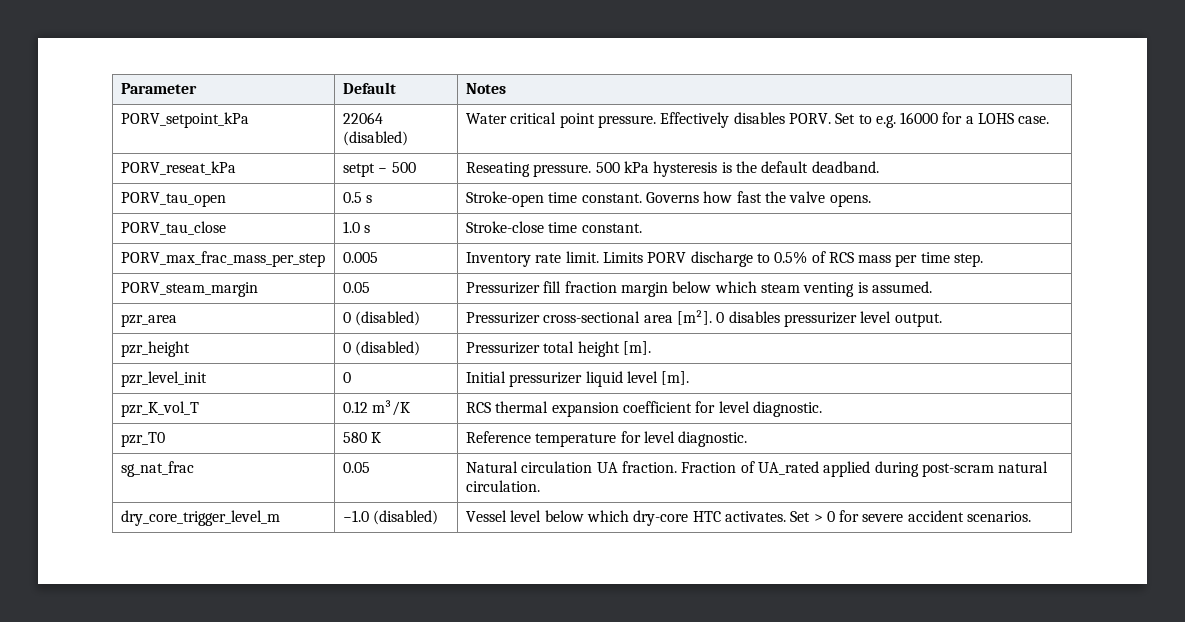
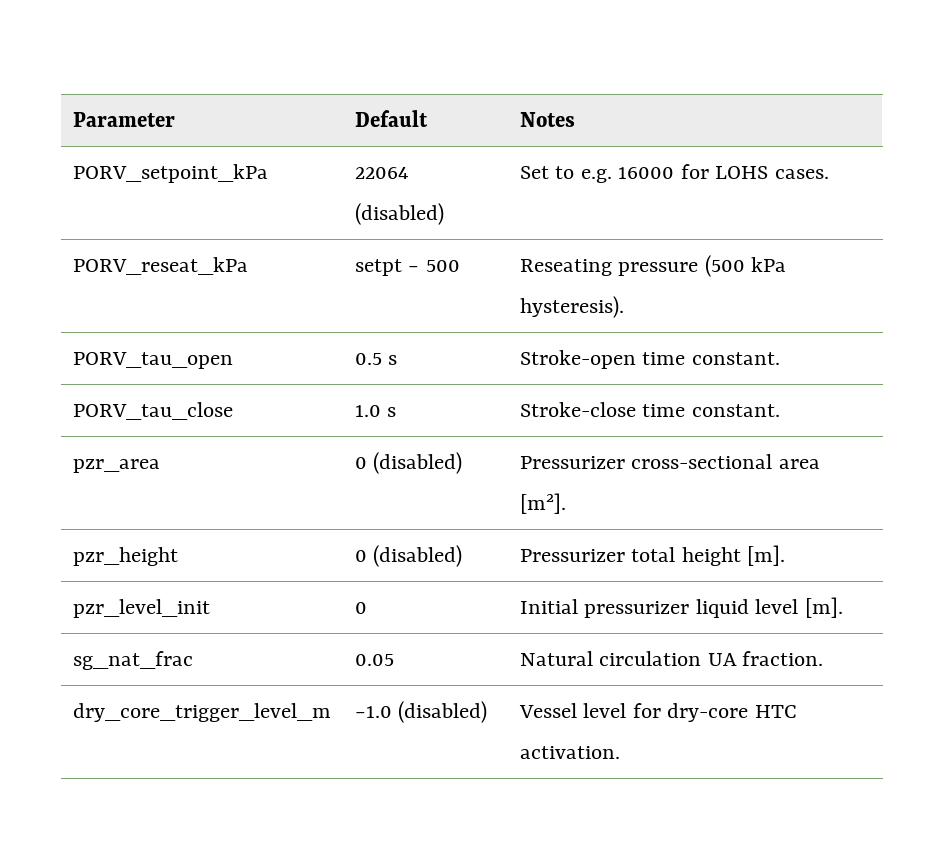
[465,112,831,128] Water critical point pressure. Effectively disables PORV. -> (444, 214) none
[965,113,1050,124] a LOHS case. -> [715,166,829,179] LOHS cases.
[533,161,879,177] pressure. 500 kPa hysteresis is the default deadband. -> [618,255,787,277] [519,296,624,318] pressure (500 kPa hysteresis).
[645,191,871,207] Governs how fast the valve opens. -> (780, 358) none
[120,251,325,267] [342,252,378,263] [465,251,984,267] [120,282,258,297] [342,282,370,293] [465,281,932,297] // PORV_max_frac_mass_per_step | 0.005 | Inventory rate limit. Limits PORV discharge to 0.5% of RCS mass per time step. // PORV_steam_margin | 0.05 | Pressurizer fill fraction margin below which steam venting is assumed. -> (780, 410) none
[716,311,942,327] 0 disables pressurizer level output. -> (566, 503) none
[120,401,199,417] [342,400,411,416] [465,401,822,417] [120,432,165,447] [342,432,382,443] [465,431,748,447] // pzr_K_vol_T | 0.12 m³/K | RCS thermal expansion coefficient for level diagnostic. // pzr_T0 | 580 K | Reference temperature for level diagnostic. -> (843, 607) none
[681,461,1049,477] [465,480,540,492] Fraction of UA_rated applied during post-scram natural circulation. -> (824, 658) none
[544,510,1032,526] below which dry-core HTC activates. Set > 0 for severe accident scenarios. -> [632,703,797,722] [519,746,620,759] for dry-core HTC activation.

